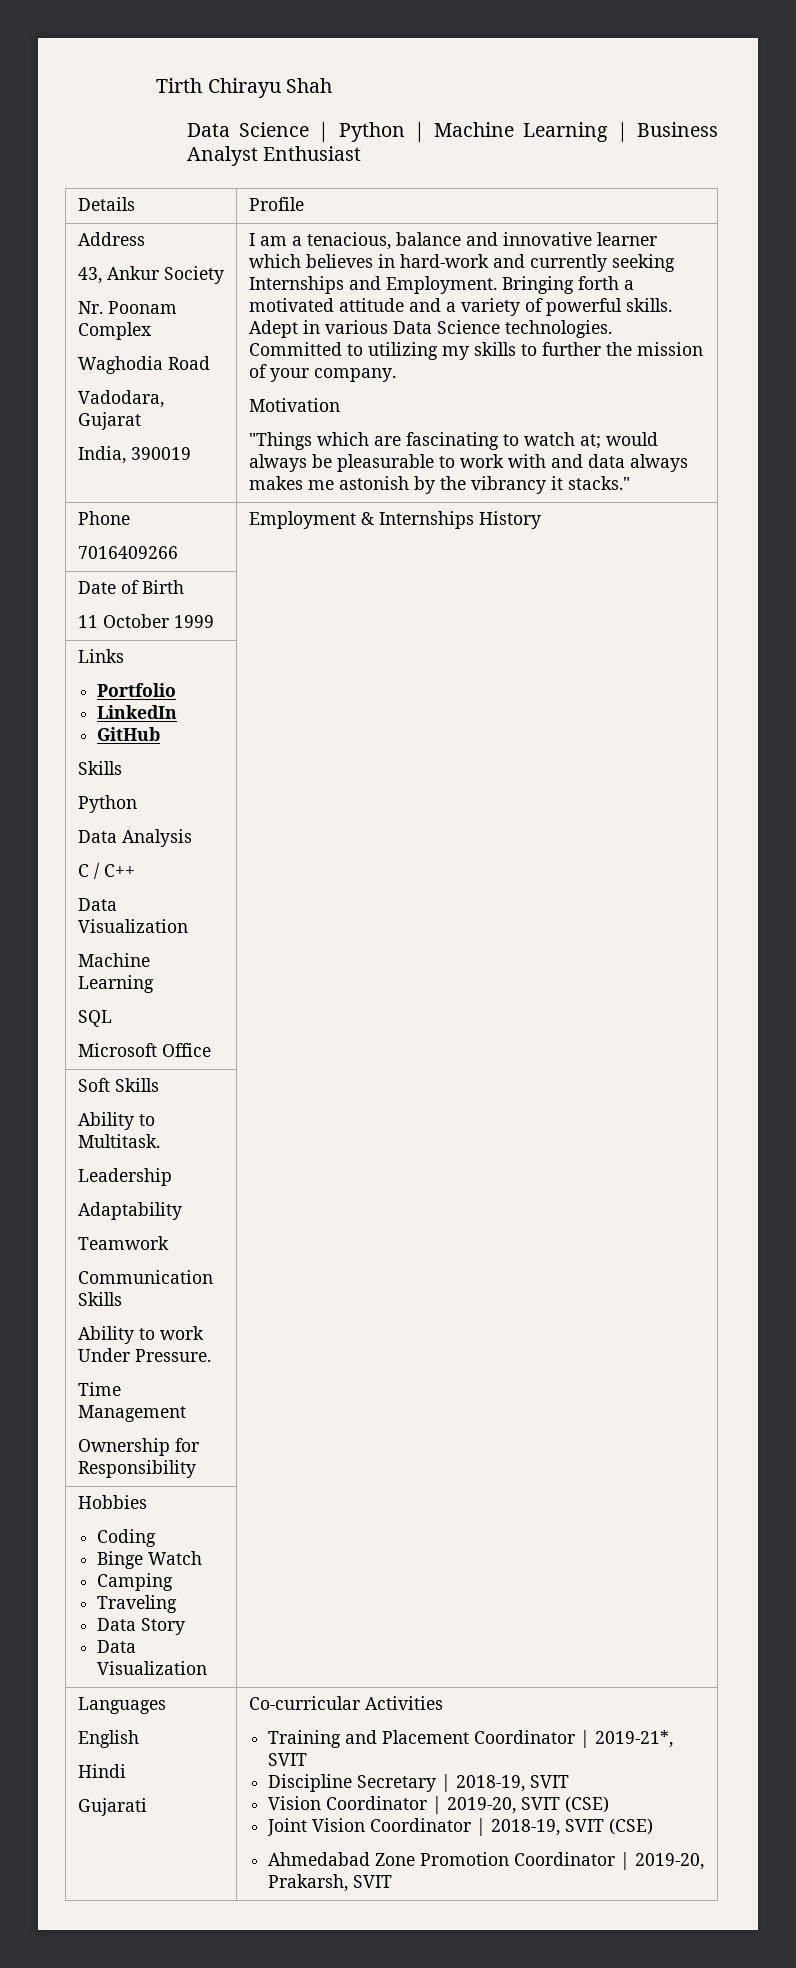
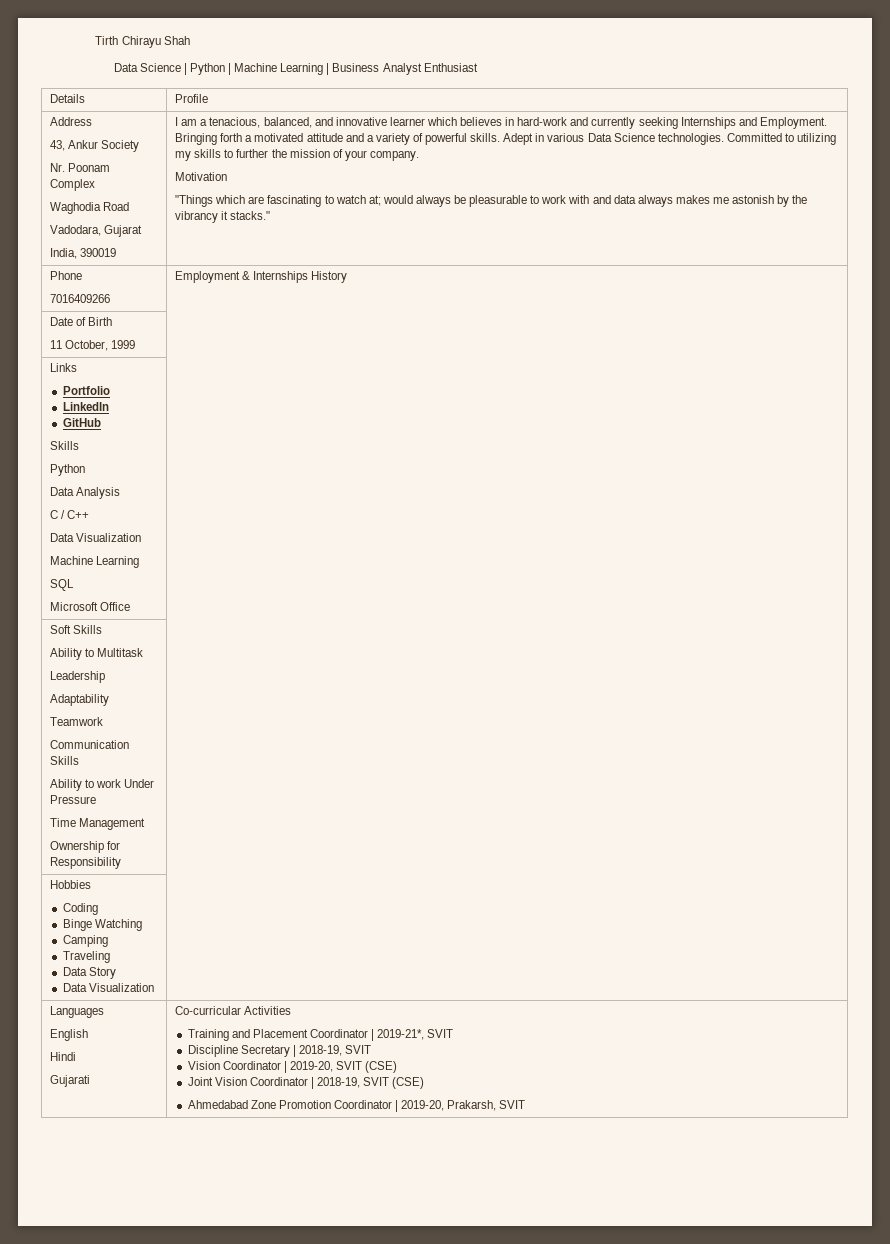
[395,232,461,246] balance -> [263,117,312,128] balanced,
[102,614,169,628] October -> [65,340,109,351] October,
[77,1134,160,1148] Multitask. -> [97,648,144,657] Multitask
[134,1349,211,1362] Pressure. -> [50,795,97,804] Pressure
[148,1551,203,1565] Watch -> [94,919,142,931] Watching

